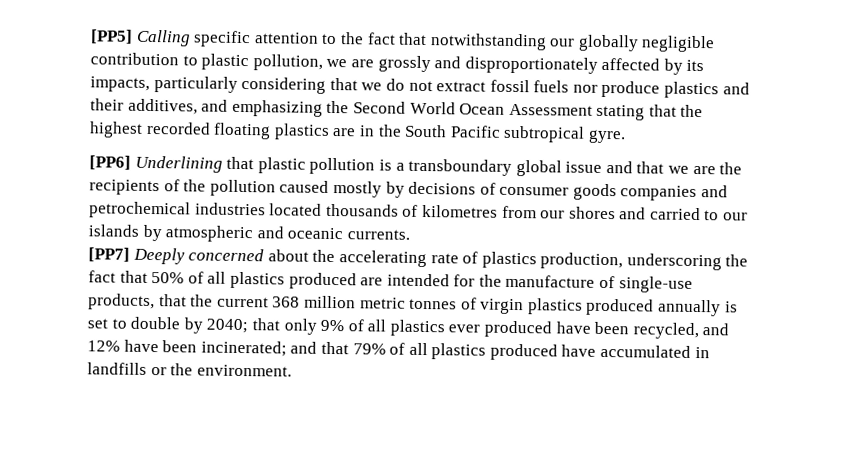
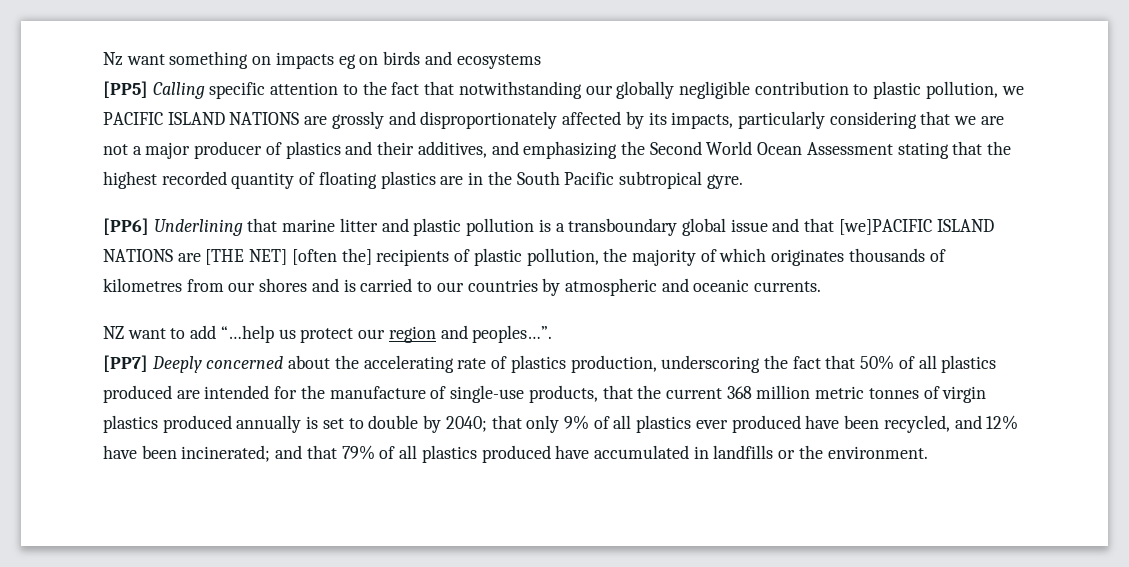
(90, 36) none -> [103,51,541,69] Nz want something on impacts eg on birds and ecosystems //
(348, 63) none -> [103,112,300,125] PACIFIC ISLAND NATIONS
[385,78,661,98] do not extract fossil fuels nor produce -> [980,116,1004,125] [103,141,282,159] are not a major producer of
(211, 128) none -> [231,172,316,189] quantity of
(255, 163) none -> [282,218,409,232] marine litter and
[668,162,743,175] [89,179,729,202] [89,201,323,219] we are the recipients of the pollution caused mostly by decisions of consumer goods companies and petrochemical industries located -> [838,219,994,235] [103,248,845,266] [we]PACIFIC ISLAND NATIONS are [THE NET] [often the] recipients of plastic pollution, the majority of which originates
(647, 213) none -> [343,279,356,292] is
[88,224,139,237] islands -> [467,279,538,292] countries
(410, 234) none -> [103,325,553,343] // NZ want to add “…help us protect our region and peoples…”.

